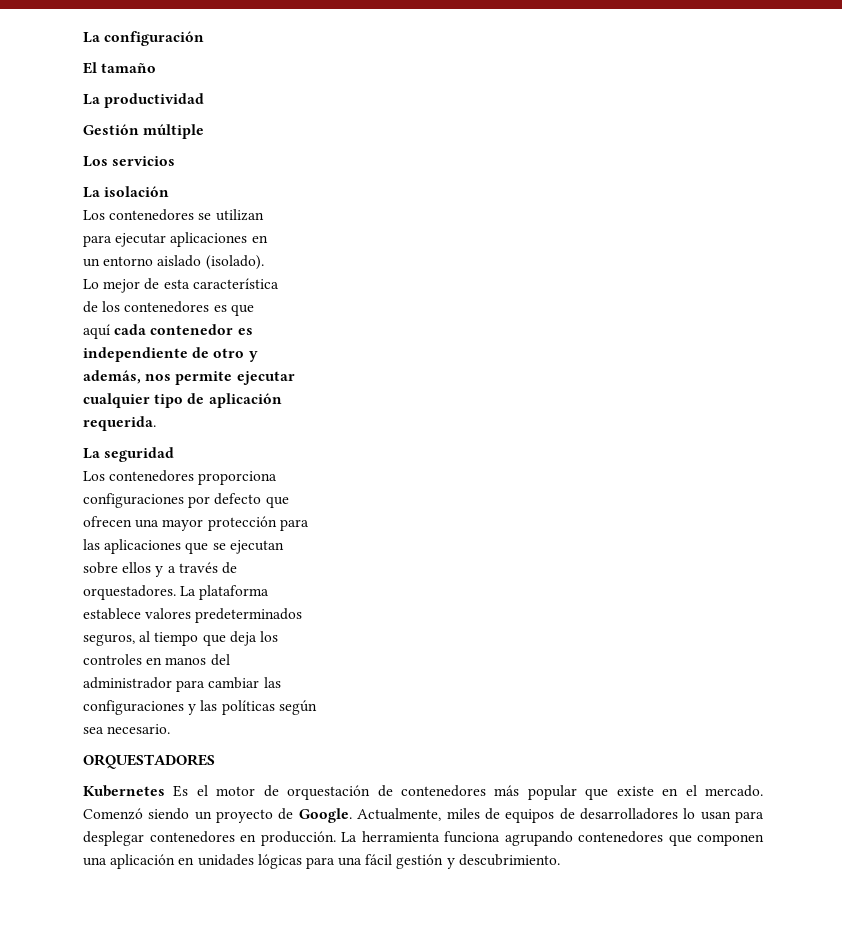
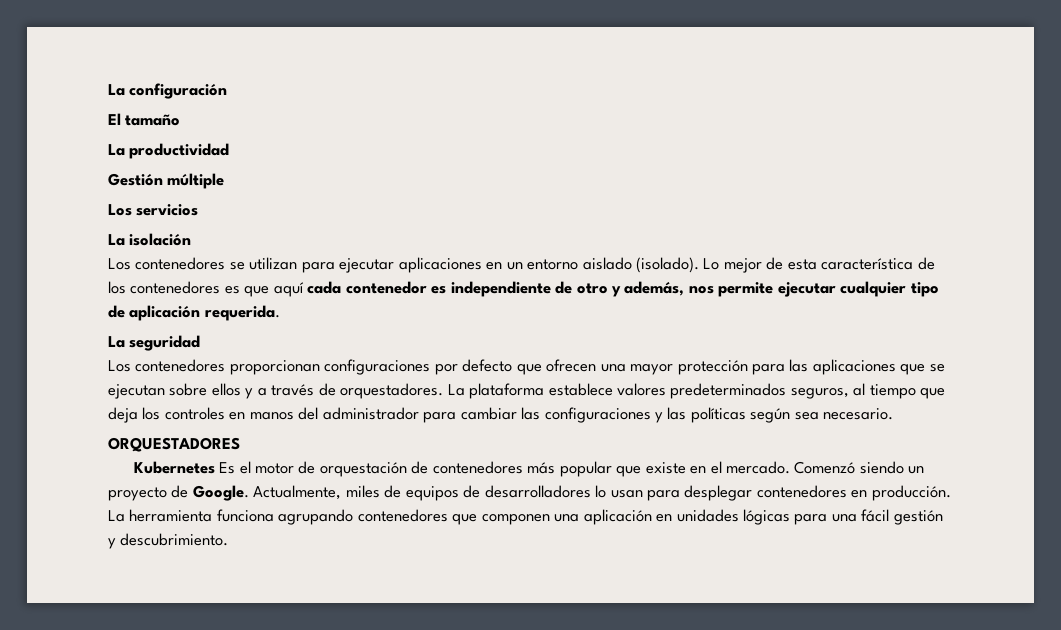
(264, 215) // -> (298, 263) none
(268, 239) // -> (503, 266) none
(264, 262) // -> (700, 265) none
(279, 283) // -> (914, 264) none
(254, 310) // -> (270, 291) none
(253, 331) // -> (447, 290) none
(258, 356) // -> (622, 291) none
(295, 378) // -> (836, 289) none
(282, 400) // -> (201, 313) none
[198,471,278,485] proporciona // -> [229,360,320,375] proporcionan
(289, 502) // -> (542, 369) none
(309, 525) // -> (786, 369) none
(284, 547) // -> (165, 391) none
(237, 568) // -> (336, 389) none
(270, 592) // -> (545, 391) none
(303, 615) // -> (787, 391) none
(278, 636) // -> (161, 413) none
(230, 660) // -> (319, 413) none
(281, 682) // -> (541, 413) none
(317, 707) // -> (791, 415) none

